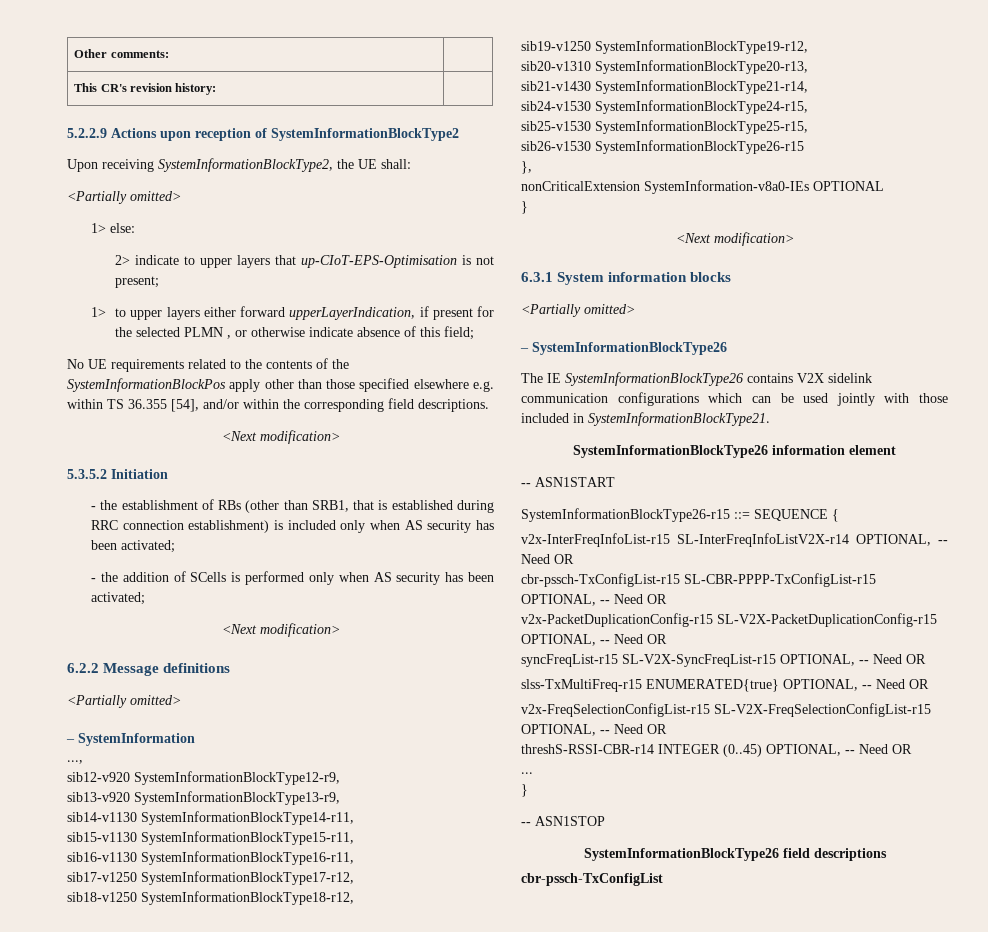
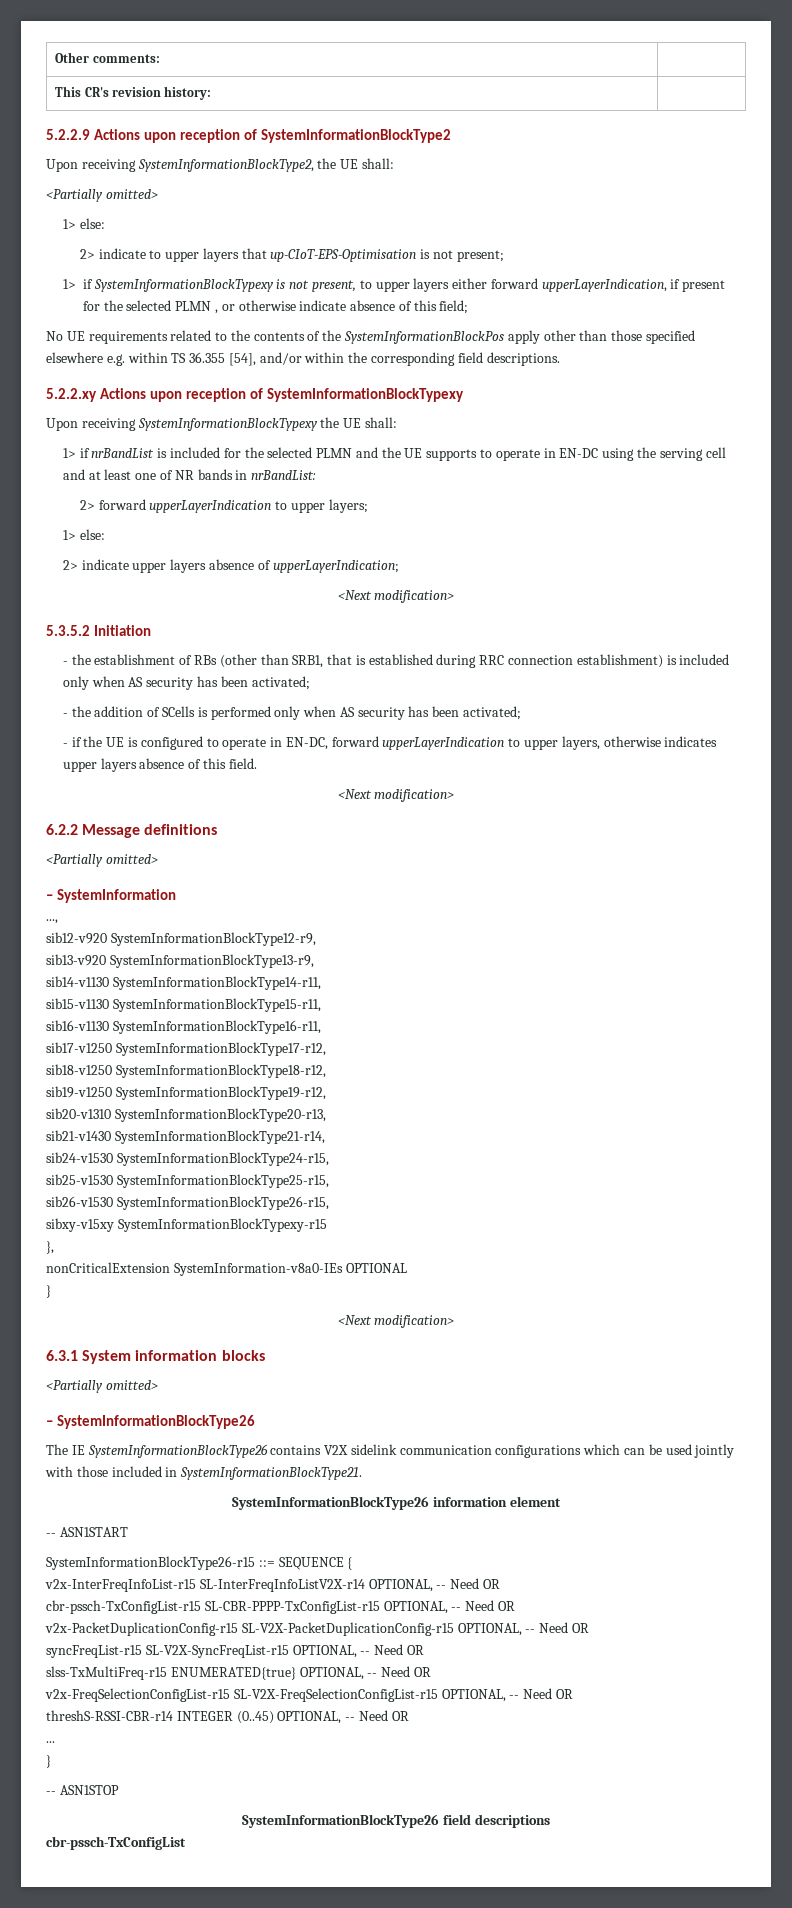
(107, 312) none -> [82,279,357,292] if SystemInformationBlockTypexy is not present,
(489, 405) none -> [46,388,464,402] [46,417,397,431] [62,447,726,461] [62,469,317,480] [79,499,368,513] [62,529,105,540] [62,559,399,573] // 5.2.2.xy Actions upon reception of SystemInformationBlockTypexy // Upon receiving SystemInformationBlockTypexy the UE shall: // 1> if nrBandList is included for the selected PLMN and the UE supports to operate in EN-DC using the serving cell and at least one of NR bands in nrBandList: // 2> forward upperLayerIndication to upper layers; // 1> else: // 2> indicate upper layers absence of upperLayerIndication;
(146, 598) none -> [62,736,718,750] [62,758,257,772] // - if the UE is configured to operate in EN-DC, forward upperLayerIndication to upper layers, otherwise indicates upper layers absence of this field.
[595,140,804,154] SystemInformationBlockType26-r15 -> [116,1196,329,1210] [46,1218,327,1232] SystemInformationBlockType26-r15, // sibxy-v15xy SystemInformationBlockTypexy-r15

